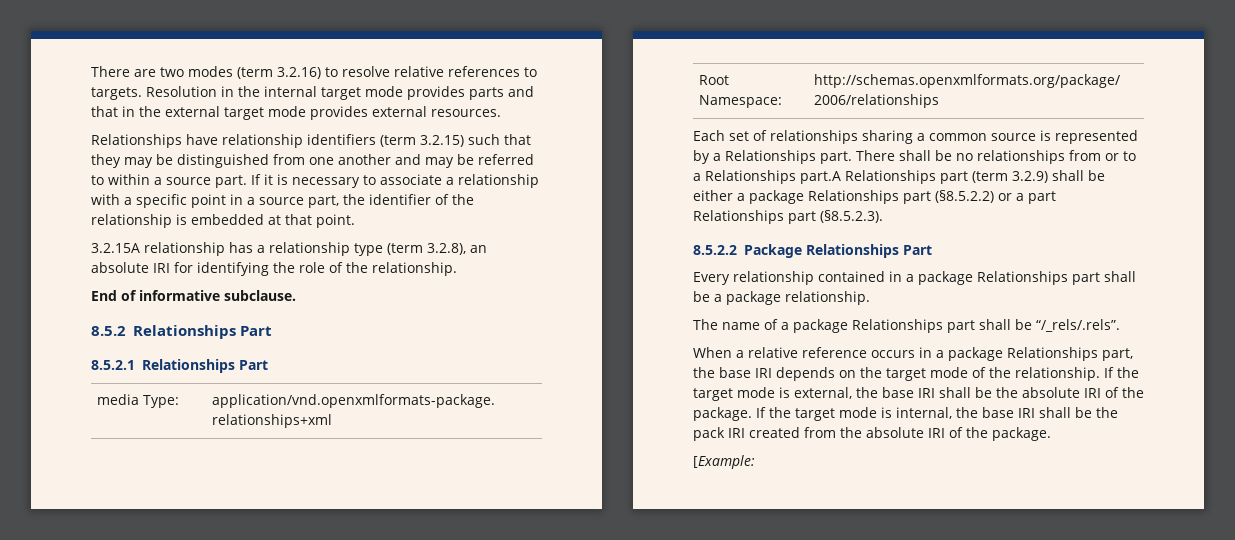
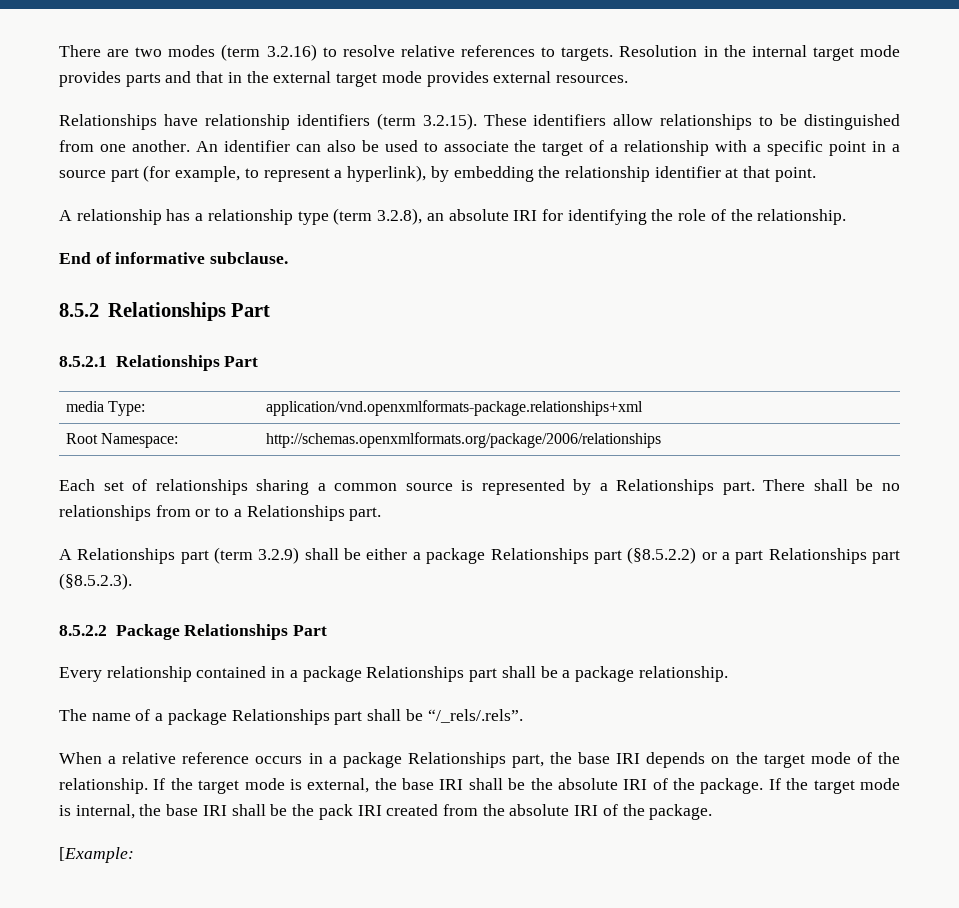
[420,134,531,147] [91,154,534,168] [91,174,442,188] 3.2.15) such that they may be distinguished from one another and may be referred to within a source part. If it is necessary to associate -> [422,113,900,130] [59,140,605,156] 3.2.15). These identifiers allow relationships to be distinguished from one another. An identifier can also be used to associate the target of
[308,194,474,208] [91,214,264,228] part, the identifier of the relationship is embedded -> [110,165,721,182] part (for example, to represent a hyperlink), by embedding the relationship identifier
[91,243,140,253] 3.2.15A -> [59,210,72,221] A
[800,171,841,184] part.A -> [349,507,382,521] [59,549,72,560] part. // A

